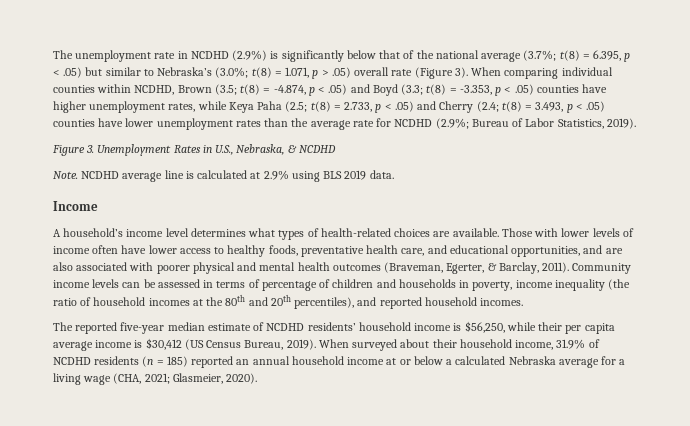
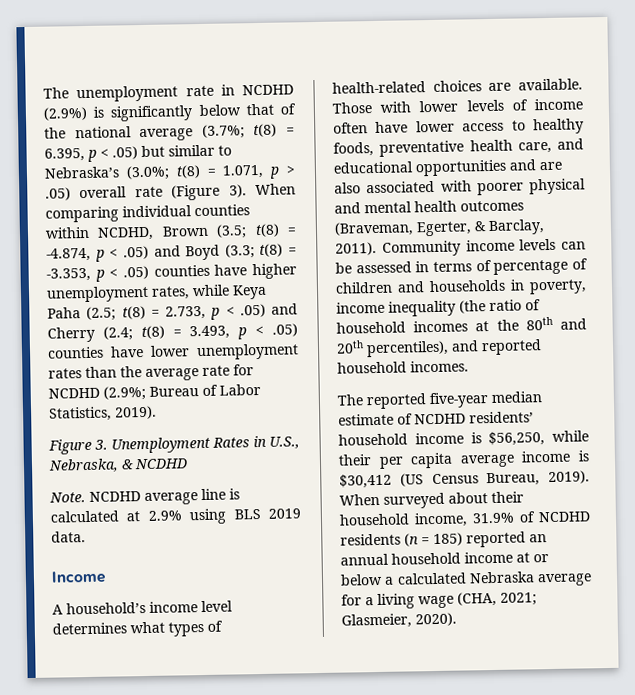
[511,246,581,257] opportunities, -> [415,159,507,177] opportunities

